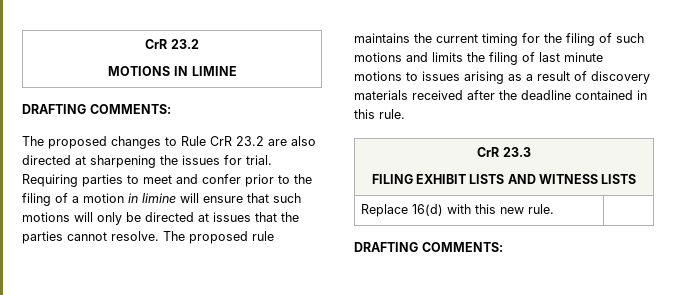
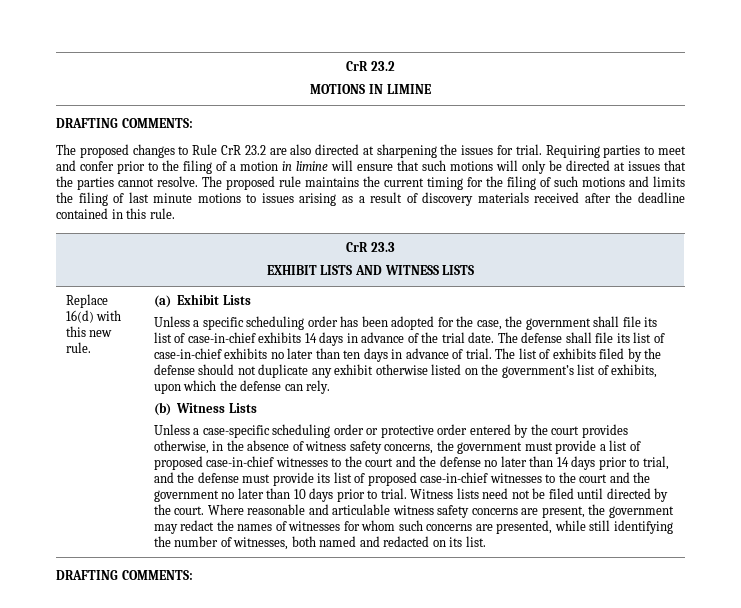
[371,174,413,184] FILING -> (395, 247) none
(555, 209) none -> [153,294,251,308] [153,316,658,330] [153,332,665,346] [153,348,662,362] [153,364,658,378] [153,380,331,394] [153,402,257,416] [153,424,628,438] [153,440,641,454] [153,456,669,470] [153,472,651,486] [153,488,669,502] [153,504,674,518] [153,520,673,534] [153,536,486,550] (a) Exhibit Lists // Unless a specific scheduling order has been adopted for the case, the government shall file its list of case-in-chief exhibits 14 days in advance of the trial date. The defense shall file its list of case-in-chief exhibits no later than ten days in advance of trial. The list of exhibits filed by the defense should not duplicate any exhibit otherwise listed on the government’s list of exhibits, upon which the defense can rely. // (b) Witness Lists // Unless a case-specific scheduling order or protective order entered by the court provides otherwise, in the absence of witness safety concerns, the government must provide a list of proposed case-in-chief witnesses to the court and the defense no later than 14 days prior to trial, and the defense must provide its list of proposed case-in-chief witnesses to the court and the government no later than 10 days prior to trial. Witness lists need not be filed until directed by the court. Where reasonable and articulable witness safety concerns are present, the government may redact the names of witnesses for whom such concerns are presented, while still identifying the number of witnesses, both named and redacted on its list.

